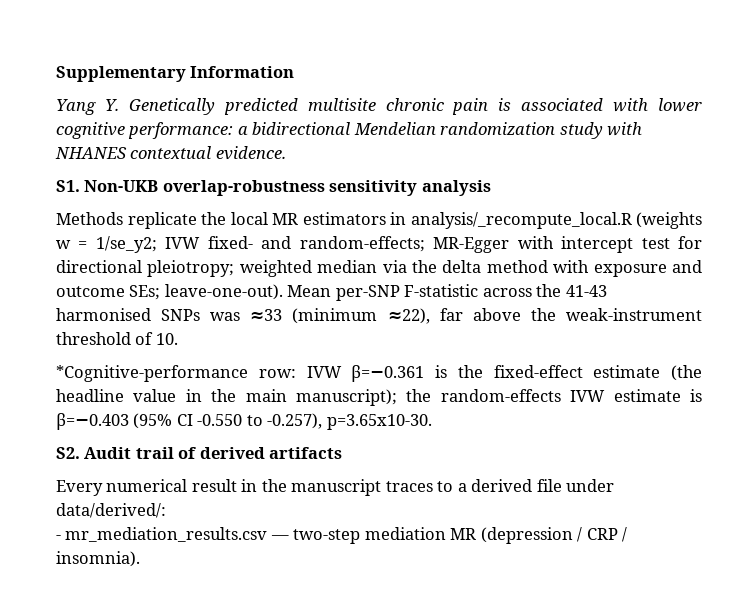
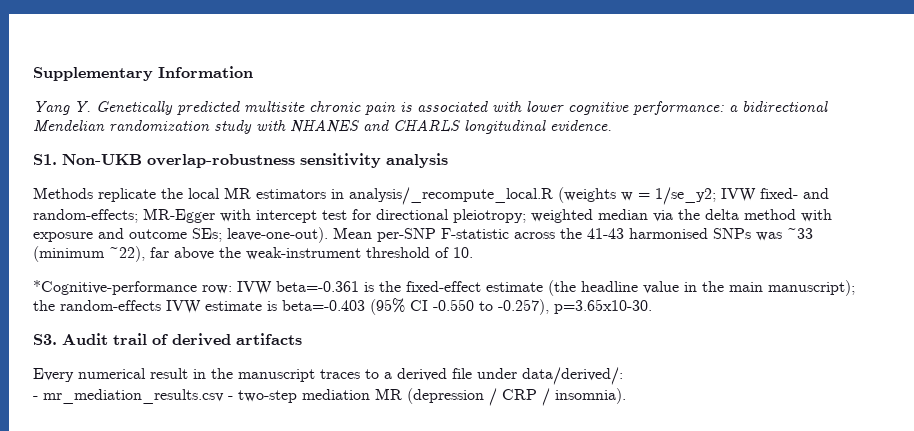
[130,146,212,159] contextual -> [363,119,546,134] and CHARLS longitudinal
[250,308,430,324] ≈33 (minimum ≈22), -> [787,228,813,239] [33,246,145,262] ~33 (minimum ~22),
[351,365,425,382] β=−0.361 -> [276,281,359,292] beta=-0.361
[56,413,129,430] β=−0.403 -> [282,300,365,311] beta=-0.403
[56,447,80,459] S2. -> [33,334,57,345] S3.
[270,535,289,540] — -> [228,396,233,400] -

